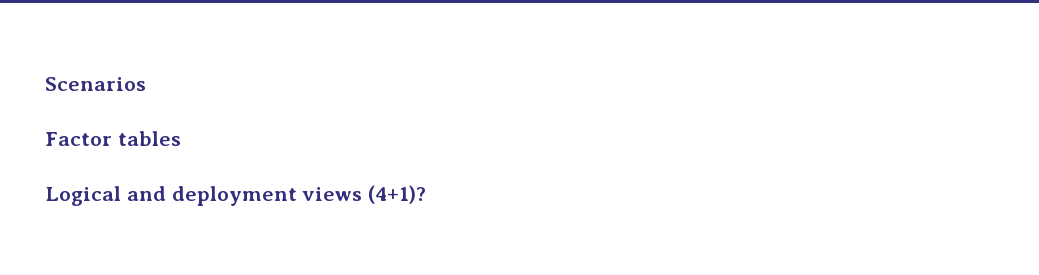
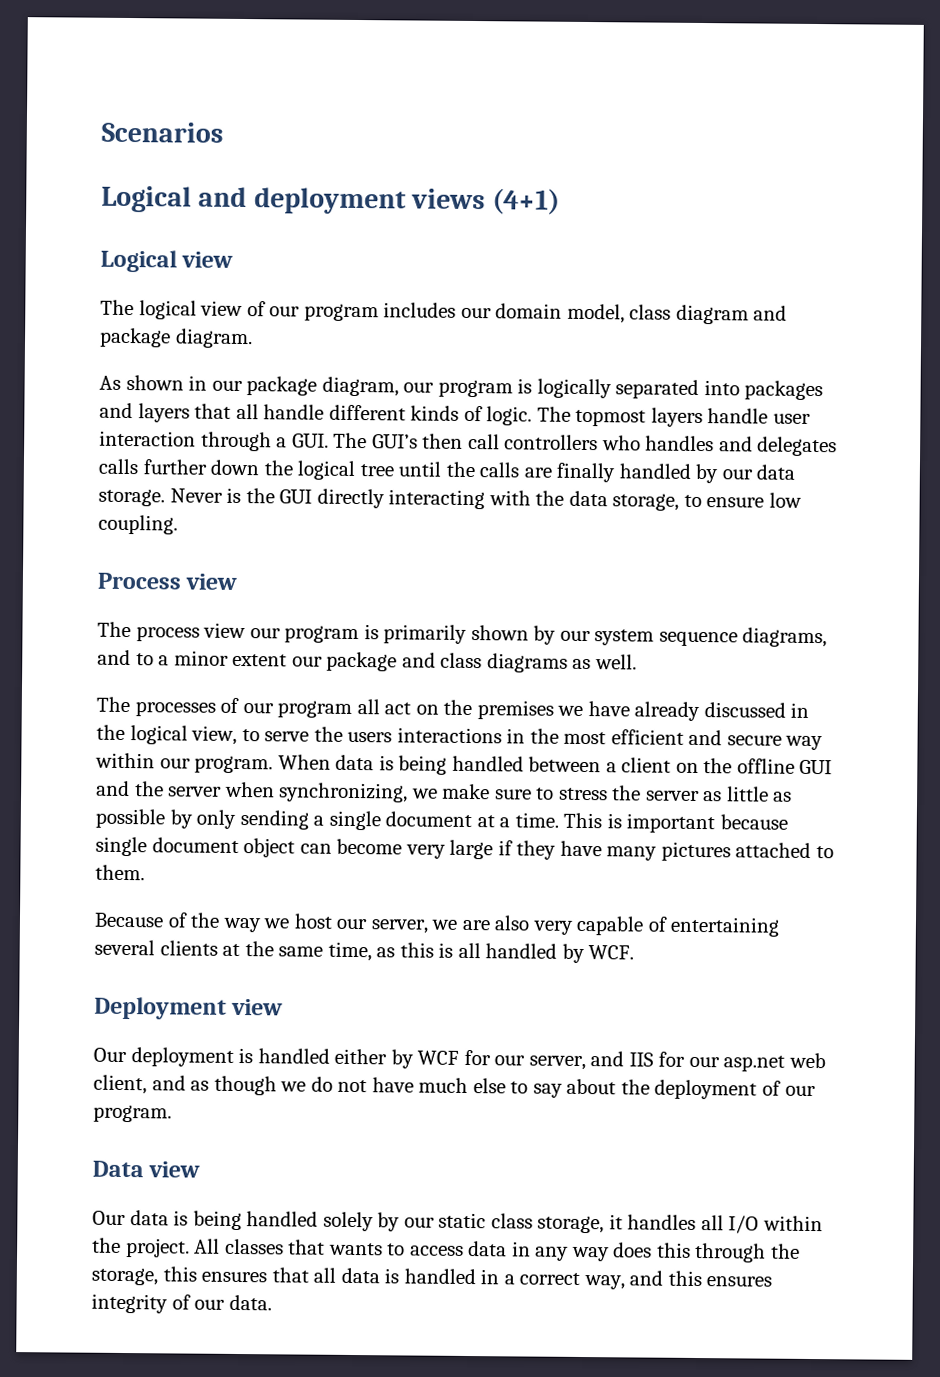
[45,131,181,146] // Factor tables -> (223, 132) none
[368,185,427,204] (4+1)? -> [491,188,560,215] [100,249,234,273] [100,299,788,325] [99,327,253,349] [99,374,824,401] [99,402,811,428] [99,430,838,457] [98,458,796,484] [98,487,802,511] [98,514,178,535] [97,572,238,590] [97,621,828,648] [97,649,637,673] [96,696,810,722] [96,724,824,751] [95,752,833,775] [96,780,793,803] [95,808,788,834] [95,836,834,862] [95,864,145,881] [94,912,781,937] [94,939,635,964] [94,996,284,1020] [93,1047,827,1072] [93,1074,816,1100] [93,1104,172,1123] [92,1160,201,1178] [92,1210,824,1234] [92,1237,801,1263] [91,1266,773,1290] [91,1293,272,1314] (4+1) // Logical view // The logical view of our program includes our domain model, class diagram and package diagram. // As shown in our package diagram, our program is logically separated into packages and layers that all handle different kinds of logic. The topmost layers handle user interaction through a GUI. The GUI’s then call controllers who handles and delegates calls further down the logical tree until the calls are finally handled by our data storage. Never is the GUI directly interacting with the data storage, to ensure low coupling. // Process view // The process view our program is primarily shown by our system sequence diagrams, and to a minor extent our package and class diagrams as well. // The processes of our program all act on the premises we have already discussed in the logical view, to serve the users interactions in the most efficient and secure way within our program. When data is being handled between a client on the offline GUI and the server when synchronizing, we make sure to stress the server as little as possible by only sending a single document at a time. This is important because single document object can become very large if they have many pictures attached to them. // Because of the way we host our server, we are also very capable of entertaining several clients at the same time, as this is all handled by WCF. // Deployment view // Our deployment is handled either by WCF for our server, and IIS for our asp.net web client, and as though we do not have much else to say about the deployment of our program. // Data view // Our data is being handled solely by our static class storage, it handles all I/O within the project. All classes that wants to access data in any way does this through the storage, this ensures that all data is handled in a correct way, and this ensures integrity of our data.

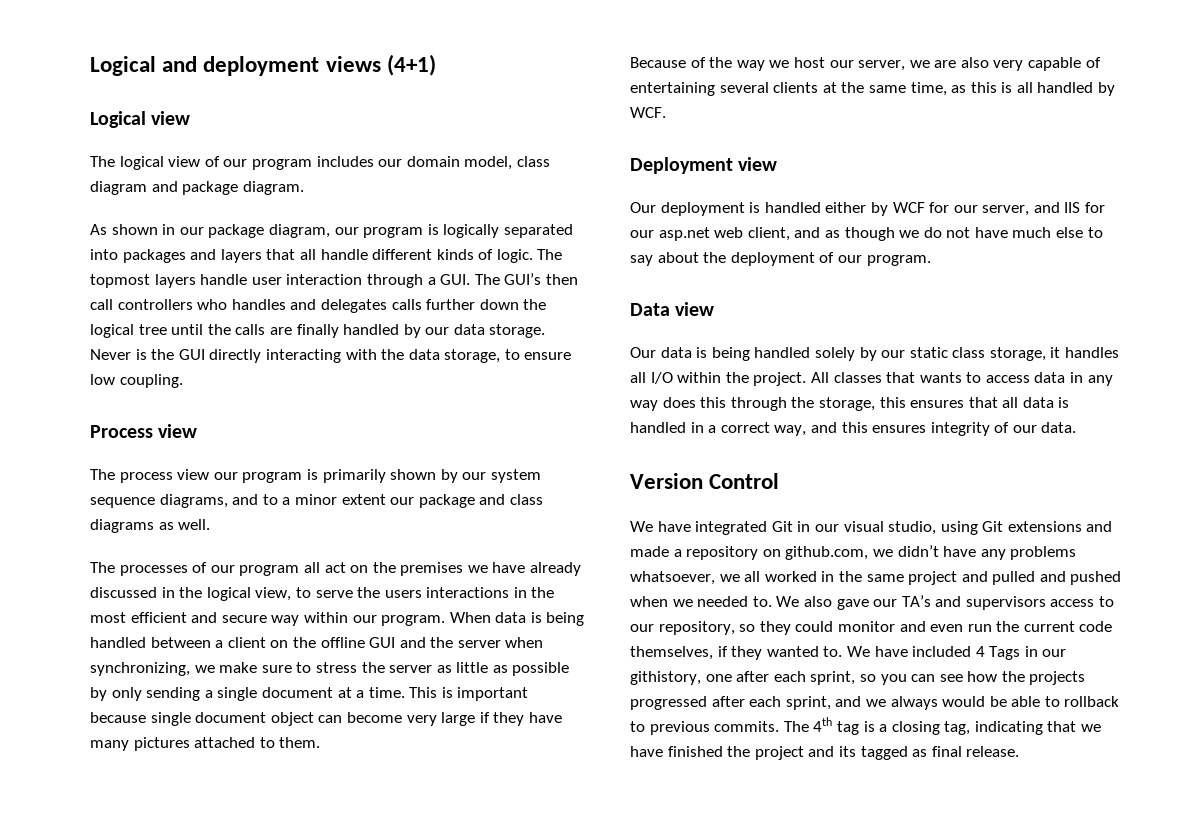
[101,121,223,143] Scenarios // -> (90, 66) none
(272, 1302) none -> [630,473,780,489] [630,521,1113,535] [630,545,1077,560] [630,571,1122,585] [630,595,1115,610] [630,621,1113,635] [630,646,1067,660] [630,671,1086,685] [630,696,1120,710] [630,717,1102,735] [630,746,1020,760] // Version Control // We have integrated Git in our visual studio, using Git extensions and made a repository on github.com, we didn’t have any problems whatsoever, we all worked in the same project and pulled and pushed when we needed to. We also gave our TA’s and supervisors access to our repository, so they could monitor and even run the current code themselves, if they wanted to. We have included 4 Tags in our githistory, one after each sprint, so you can see how the projects progressed after each sprint, and we always would be able to rollback to previous commits. The 4th tag is a closing tag, indicating that we have finished the project and its tagged as final release.

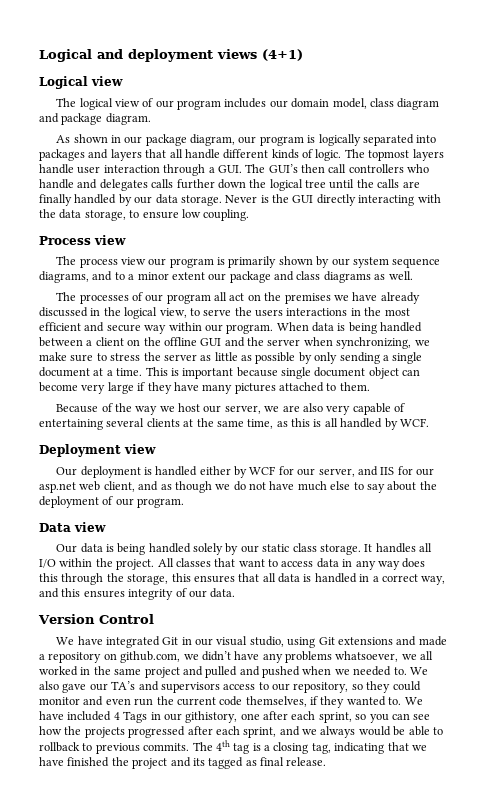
[231,299,286,310] handles -> [39,179,74,189] handle
[989,347,1061,361] storage, it -> [319,544,373,555] storage. It
[919,372,962,383] wants -> [238,559,265,567] want

